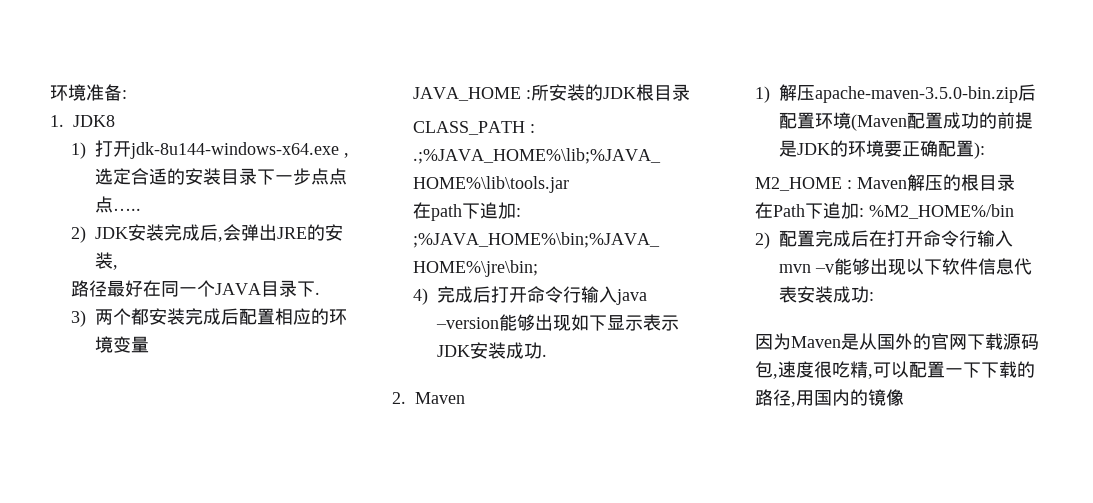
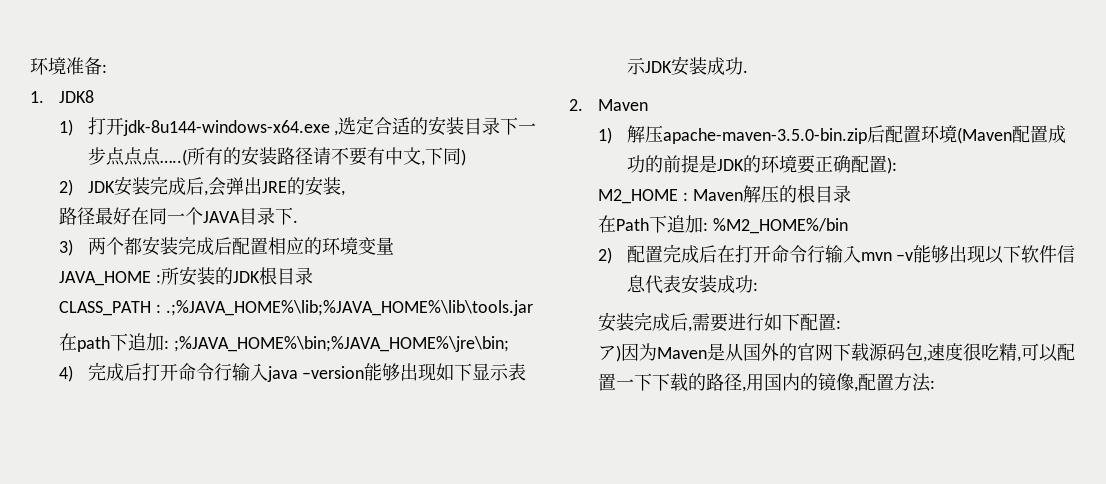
[112,208,141,211] ….. -> [159,146,466,166] …..(所有的安装路径请不要有中文,下同)
(874, 296) none -> [597,312,841,332] [597,345,621,362] 安装完成后,需要进行如下配置: // ア)
(904, 397) none -> [853,373,935,392] ,配置方法:

